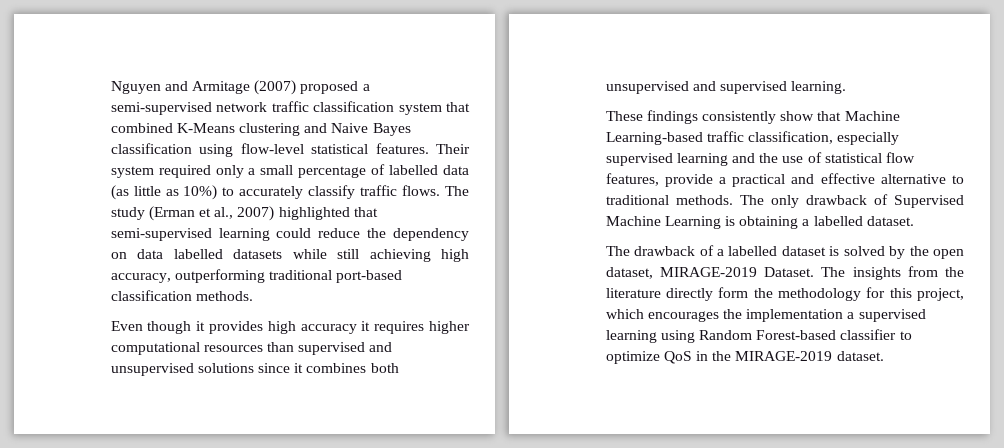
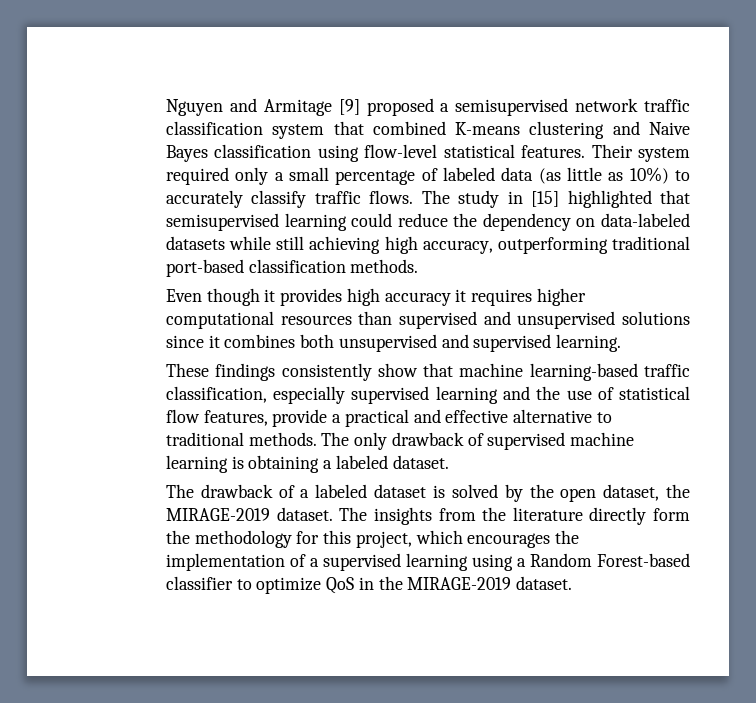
[254,80,297,95] (2007) -> [338,99,360,115] [9]
[110,102,212,115] semi-supervised -> [455,98,569,116] semisupervised
[176,123,235,133] K-Means -> [455,122,521,135] K-means
[389,165,439,175] labelled -> [442,167,495,181] labeled
[148,206,275,221] (Erman et al., 2007) -> [507,191,560,207] in [15]
[110,228,212,241] semi-supervised -> [165,213,279,231] semisupervised
[137,249,223,259] data labelled -> [600,213,690,227] data-labeled
[844,111,900,121] [605,132,703,145] Machine Learning-based -> [459,363,638,381] machine learning-based
[894,195,964,208] [605,216,721,229] Supervised Machine Learning -> [487,432,635,450] [165,455,228,473] supervised machine learning
[813,216,863,226] labelled -> [335,455,388,469] labeled
[728,246,778,256] labelled -> [315,484,368,498] labeled
[659,267,815,277] MIRAGE-2019 Dataset. -> [666,484,690,498] [165,507,333,521] the MIRAGE-2019 dataset.
(844, 315) none -> [289,554,306,567] of
(695, 336) none -> [516,558,526,567] a

